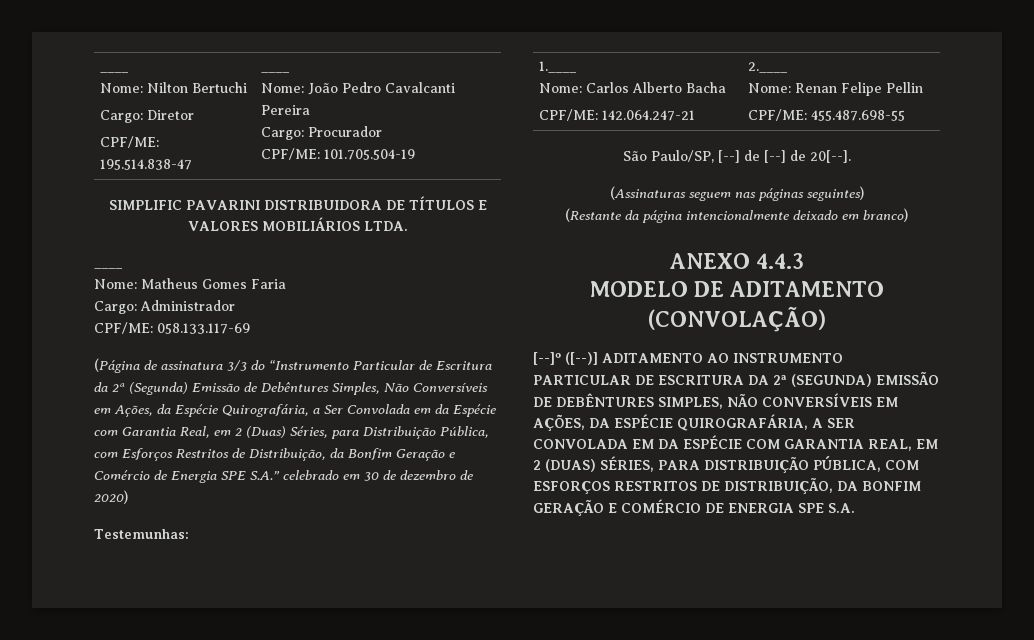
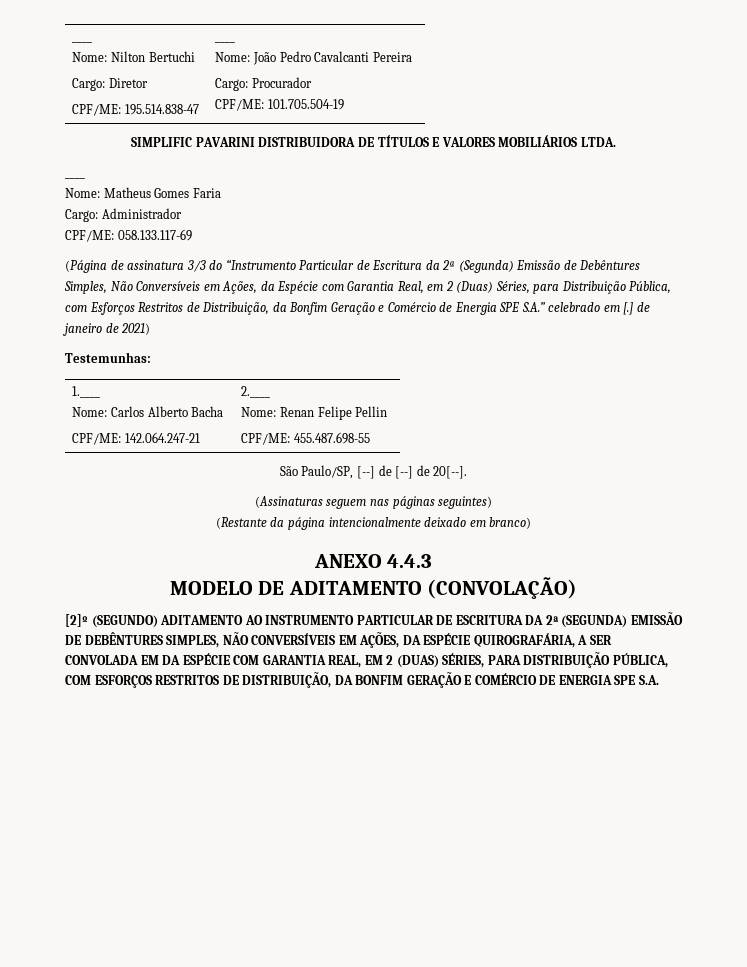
[222,404,496,417] Quirografária, a Ser Convolada em da Espécie -> (319, 287) none
[364,470,473,481] [94,490,128,504] 30 de dezembro de 2020) -> [623,302,650,315] [63,323,151,336] [.] de janeiro de 2021)
[533,352,598,365] [--]º ([--)] -> [65,614,158,628] [2]º (SEGUNDO)

